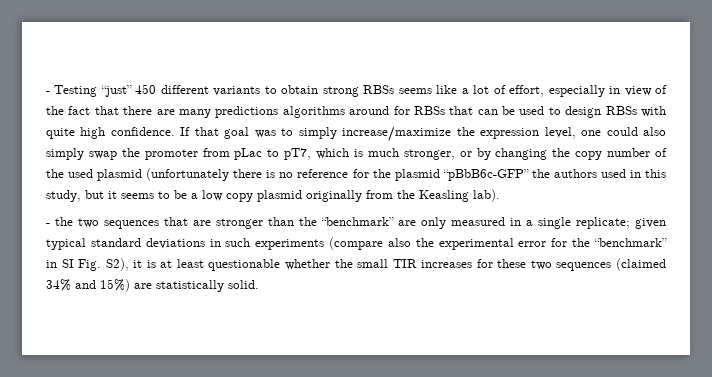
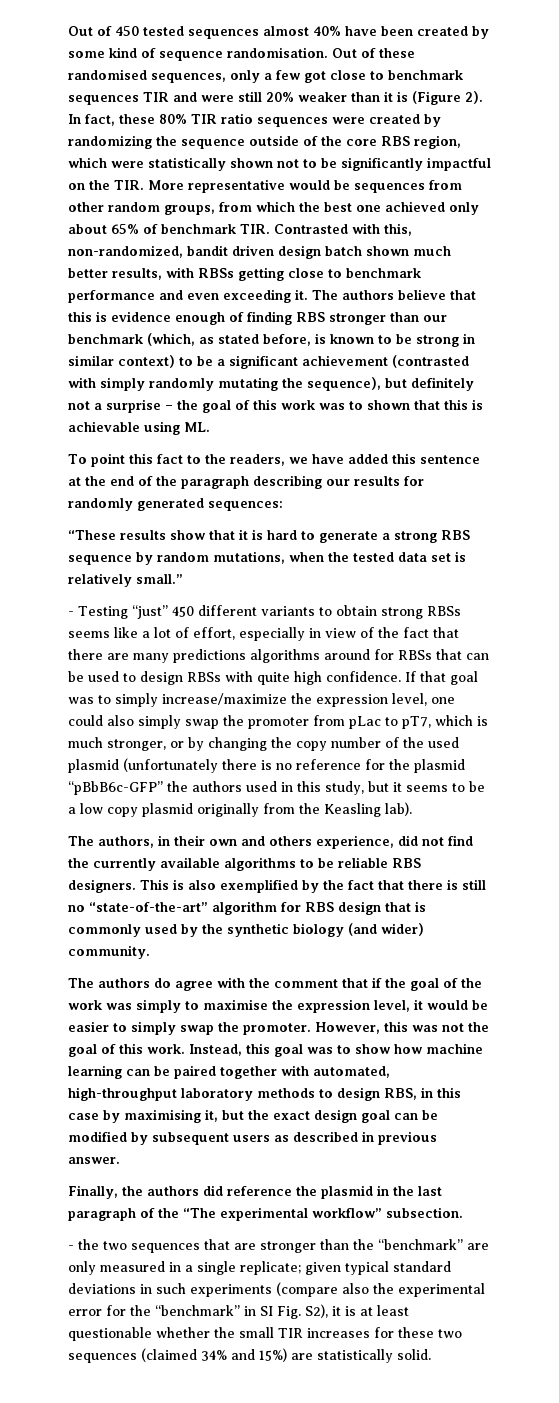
(46, 92) none -> [68,26,489,39] [68,47,415,61] [68,69,464,83] [68,91,483,105] [68,113,441,127] [68,135,461,149] [68,157,491,171] [68,179,462,193] [68,201,479,215] [68,223,412,236] [68,245,451,259] [68,267,422,281] [68,289,476,303] [68,311,447,325] [68,333,475,347] [68,355,469,369] [68,377,474,391] [68,399,483,413] [68,421,210,435] [68,453,480,467] [68,475,424,489] [68,498,283,511] [68,529,470,543] [68,551,466,565] [68,573,183,587] Out of 450 tested sequences almost 40% have been created by some kind of sequence randomisation. Out of these randomised sequences, only a few got close to benchmark sequences TIR and were still 20% weaker than it is (Figure 2). In fact, these 80% TIR ratio sequences were created by randomizing the sequence outside of the core RBS region, which were statistically shown not to be significantly impactful on the TIR. More representative would be sequences from other random groups, from which the best one achieved only about 65% of benchmark TIR. Contrasted with this, non-randomized, bandit driven design batch shown much better results, with RBSs getting close to benchmark performance and even exceeding it. The authors believe that this is evidence enough of finding RBS stronger than our benchmark (which, as stated before, is known to be strong in similar context) to be a significant achievement (contrasted with simply randomly mutating the sequence), but definitely not a surprise – the goal of this work was to shown that this is achievable using ML. // To point this fact to the readers, we have added this sentence at the end of the paragraph describing our results for randomly generated sequences: // “These results show that it is hard to generate a strong RBS sequence by random mutations, when the tested data set is relatively small.” //
(500, 195) none -> [68,835,473,849] [68,857,421,871] [68,879,486,893] [68,901,426,915] [68,923,424,937] [68,945,150,959] [68,977,482,991] [68,999,488,1013] [68,1021,489,1035] [68,1043,483,1057] [68,1065,390,1079] [68,1087,461,1101] [68,1109,438,1123] [68,1131,437,1145] [68,1157,120,1164] [68,1185,442,1199] [68,1207,463,1221] // The authors, in their own and others experience, did not find the currently available algorithms to be reliable RBS designers. This is also exemplified by the fact that there is still no “state-of-the-art” algorithm for RBS design that is commonly used by the synthetic biology (and wider) community. // The authors do agree with the comment that if the goal of the work was simply to maximise the expression level, it would be easier to simply swap the promoter. However, this was not the goal of this work. Instead, this goal was to show how machine learning can be paired together with automated, high-throughput laboratory methods to design RBS, in this case by maximising it, but the exact design goal can be modified by subsequent users as described in previous answer. // Finally, the authors did reference the plasmid in the last paragraph of the “The experimental workflow” subsection.

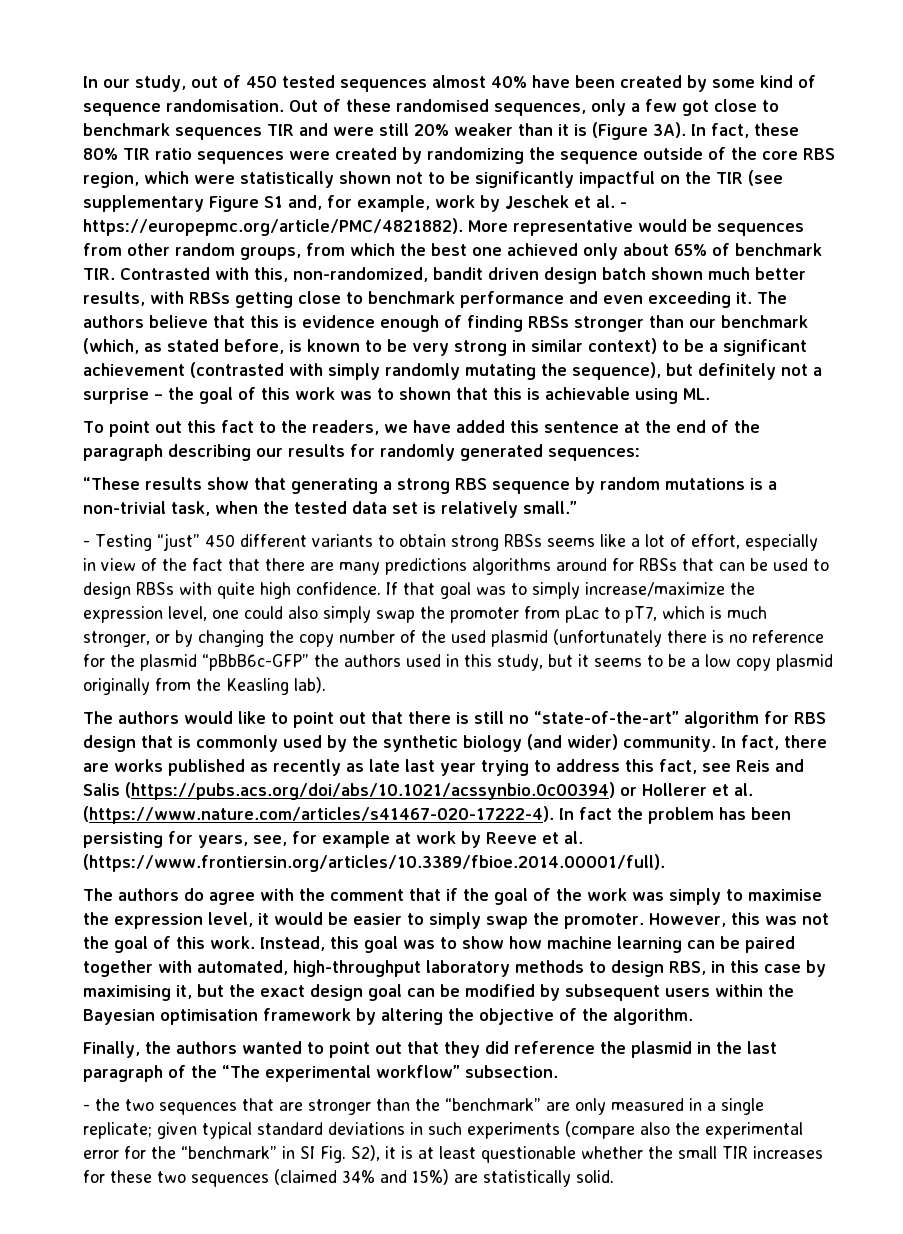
[68,26,93,36] Out -> [83,75,218,92] In our study, out
[465,91,483,104] 2). -> [653,122,686,138] 3A).
[114,180,144,190] TIR. -> [716,170,783,186] [83,195,627,212] [83,218,463,236] TIR (see supplementary Figure S1 and, for example, work by Jeschek et al. - https://europepmc.org/article/PMC/4821882).
[296,312,325,322] RBS -> [528,316,569,328] RBSs
(412, 339) none -> [412,343,449,356] very
(125, 460) none -> [154,421,182,433] out
[239,529,378,543] it is hard to generate -> [291,478,378,494] generating
[213,551,285,564] mutations, -> [665,478,777,490] [83,501,210,516] mutations is a non-trivial task,
[98,835,473,849] [68,857,421,871] [68,879,374,893] authors, in their own and others experience, did not find the currently available algorithms to be reliable RBS designers. This is also exemplified by the fact -> [118,711,366,728] authors would like to point out
(150, 952) none -> [721,735,827,750] [83,759,804,776] [83,782,753,800] [83,806,791,824] [83,831,583,848] [83,854,665,872] In fact, there are works published as recently as late last year trying to address this fact, see Reis and Salis (https://pubs.acs.org/doi/abs/10.1021/acssynbio.0c00394) or Hollerer et al. (https://www.nature.com/articles/s41467-020-17222-4). In fact the problem has been persisting for years, see, for example at work by Reeve et al. (https://www.frontiersin.org/articles/10.3389/fbioe.2014.00001/full).
[274,1131,437,1145] [68,1157,120,1164] [68,1185,199,1199] as described in previous answer. // Finally, the authors -> [715,984,794,997] [83,1008,693,1025] [83,1041,480,1058] within the Bayesian optimisation framework by altering the objective of the algorithm. // Finally, the authors wanted to point out that they

